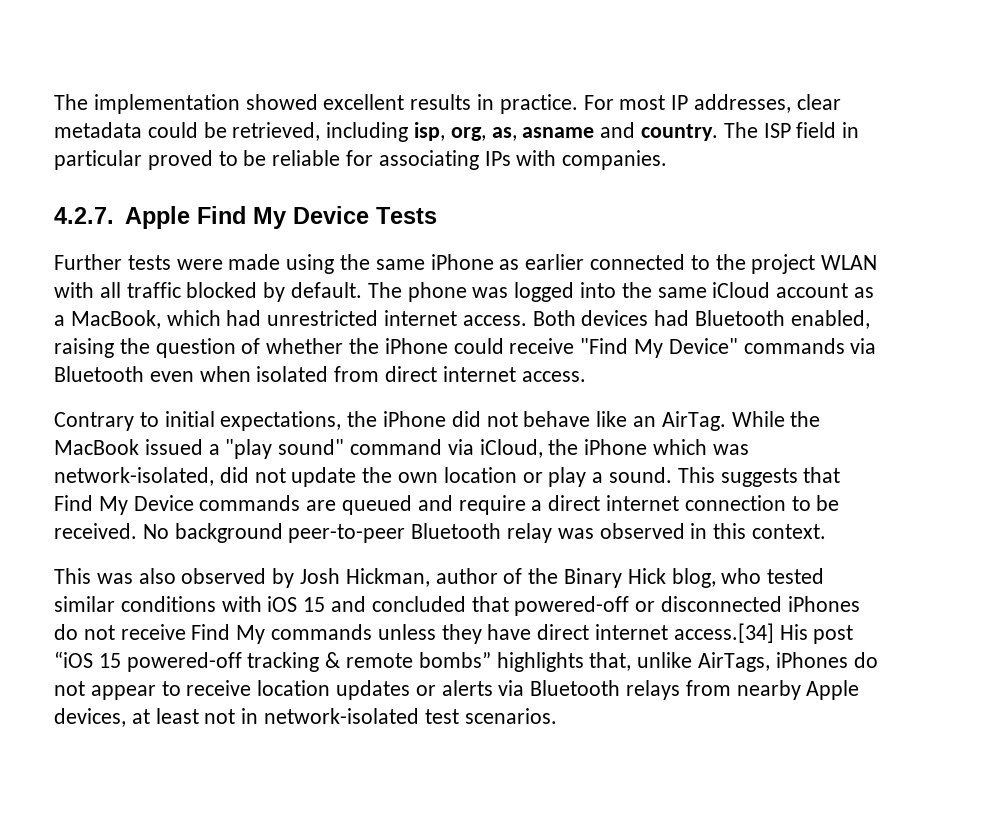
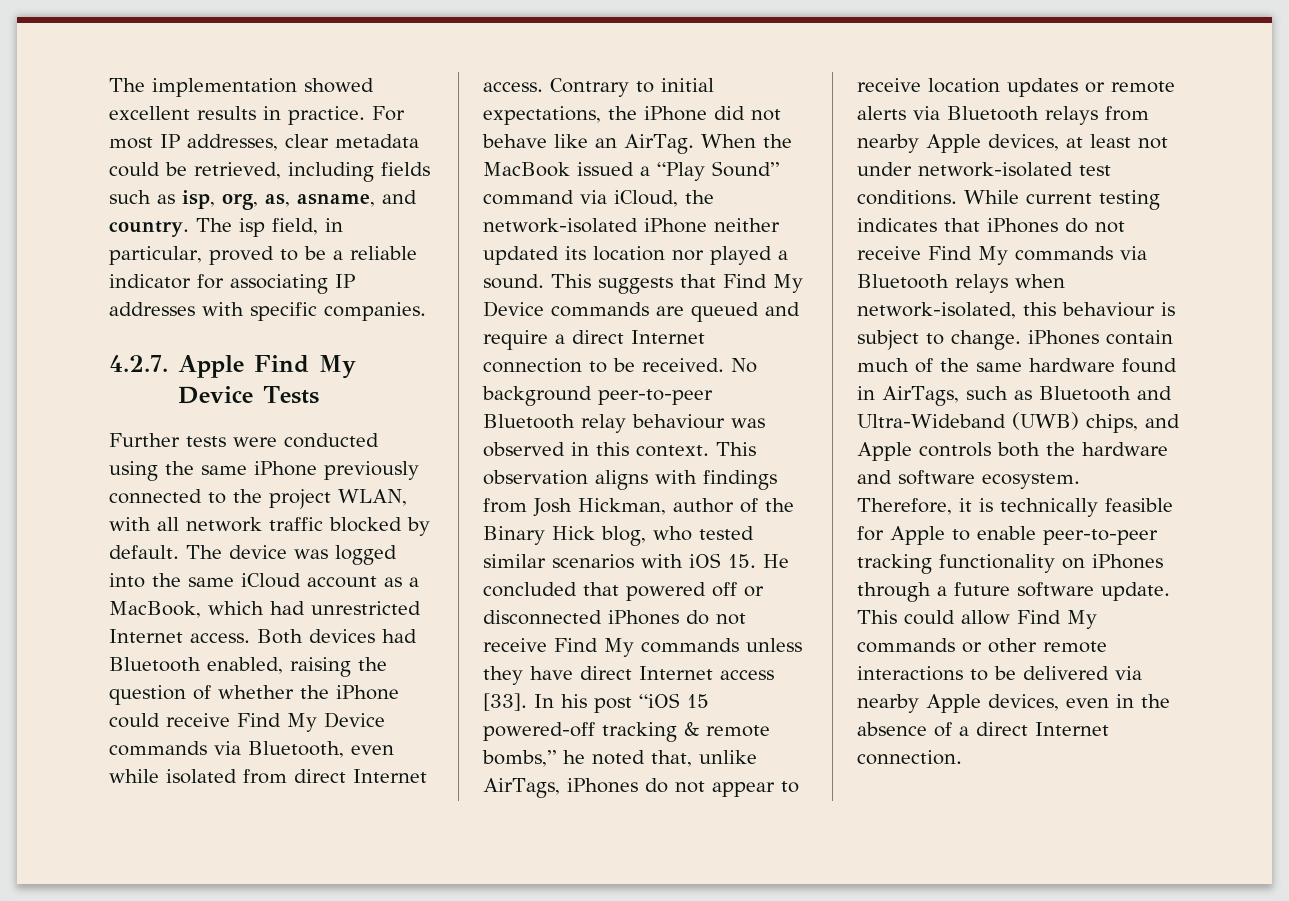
(409, 132) none -> [381,162,430,176] [109,190,175,204] fields such as
[522,127,595,138] asname -> [297,194,375,207] asname,
[763,122,860,138] [54,150,557,170] ISP field in particular proved to be reliable for associating IPs with -> [239,218,343,237] [109,246,417,265] [109,274,355,294] [109,302,317,321] isp field, in particular, proved to be a reliable indicator for associating IP addresses with specific
[228,254,281,270] made -> [284,433,379,448] conducted
[499,254,585,270] as earlier -> [324,461,419,480] previously
[821,255,878,270] WLAN -> [338,489,407,506] WLAN,
(121, 290) none -> [186,517,262,532] network
[407,282,467,302] phone -> [229,545,287,559] device
[384,310,458,326] internet -> [109,629,183,643] Internet
[580,338,877,358] [54,366,251,382] "Find My Device" commands via Bluetooth even when -> [237,712,385,732] [109,741,394,758] [109,769,159,783] Find My Device commands via Bluetooth, even while
[442,366,586,382] internet access. // -> [353,769,427,783] [483,82,543,92] Internet access.
[731,411,785,427] While -> [700,134,756,148] When
[225,439,345,459] "play sound" -> [657,161,779,181] “Play Sound”
[584,439,749,455] [54,467,587,487] iPhone which was network-isolated, did not update the own location or play -> [483,218,780,233] [483,246,772,265] network-isolated iPhone neither updated its location nor played
[606,495,680,511] internet -> [631,330,705,344] Internet
(553, 533) none -> [632,414,725,429] behaviour
[54,568,295,588] // This was also observed by -> [716,442,756,456] [483,470,777,490] [483,498,527,513] This observation aligns with findings from
[120,596,216,612] conditions -> [552,554,634,569] scenarios
[303,596,630,616] 15 and concluded that powered-off -> [728,554,789,568] [483,582,737,601] 15. He concluded that powered off
[595,623,808,643] internet access.[34] His -> [639,666,774,680] [483,693,587,711] Internet access [33]. In his
[418,652,584,672] bombs” highlights -> [482,750,645,767] bombs,” he noted
(436, 690) none -> [1111,81,1175,93] remote
[241,708,259,724] in -> [857,162,912,176] under
[464,708,557,724] scenarios. -> [857,190,1160,210] [857,218,1125,233] [857,246,1147,265] [857,274,1065,293] [857,302,1175,319] [857,330,1173,350] [857,358,1177,373] [857,386,1172,406] [857,412,1180,433] [857,442,1168,461] [857,470,1080,489] [857,498,1173,517] [857,526,1158,545] [857,554,1163,574] [857,582,1170,602] [857,610,1097,629] [857,638,1107,653] [857,666,1142,681] [857,694,1170,713] [857,722,1109,737] [857,750,962,765] conditions. While current testing indicates that iPhones do not receive Find My commands via Bluetooth relays when network-isolated, this behaviour is subject to change. iPhones contain much of the same hardware found in AirTags, such as Bluetooth and Ultra-Wideband (UWB) chips, and Apple controls both the hardware and software ecosystem. Therefore, it is technically feasible for Apple to enable peer-to-peer tracking functionality on iPhones through a future software update. This could allow Find My commands or other remote interactions to be delivered via nearby Apple devices, even in the absence of a direct Internet connection.

